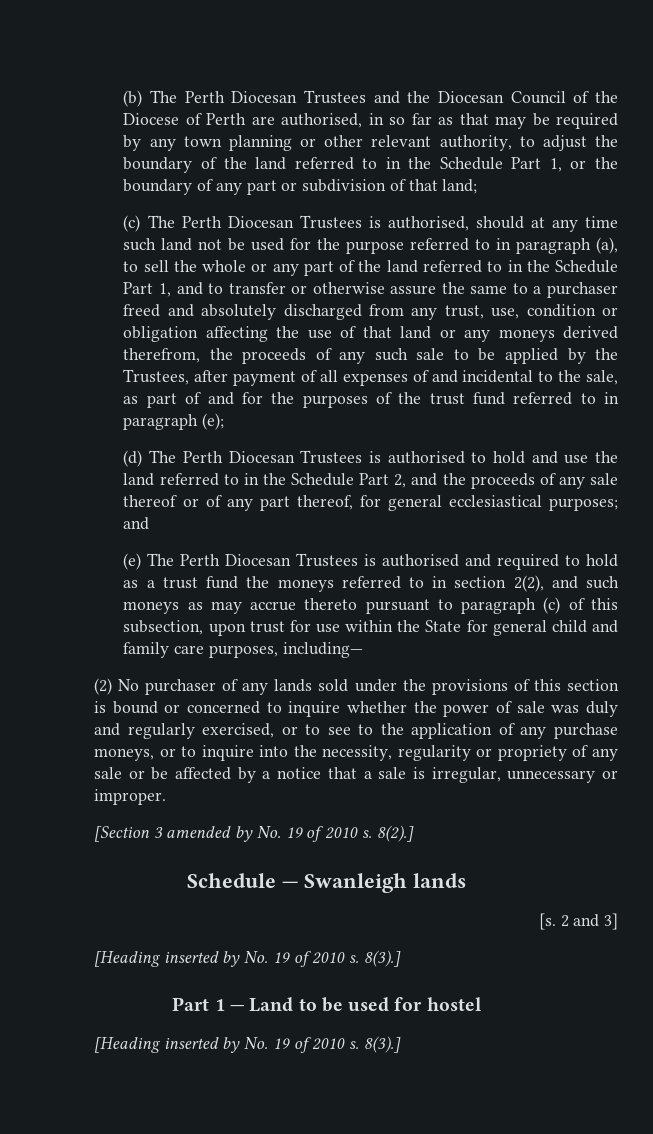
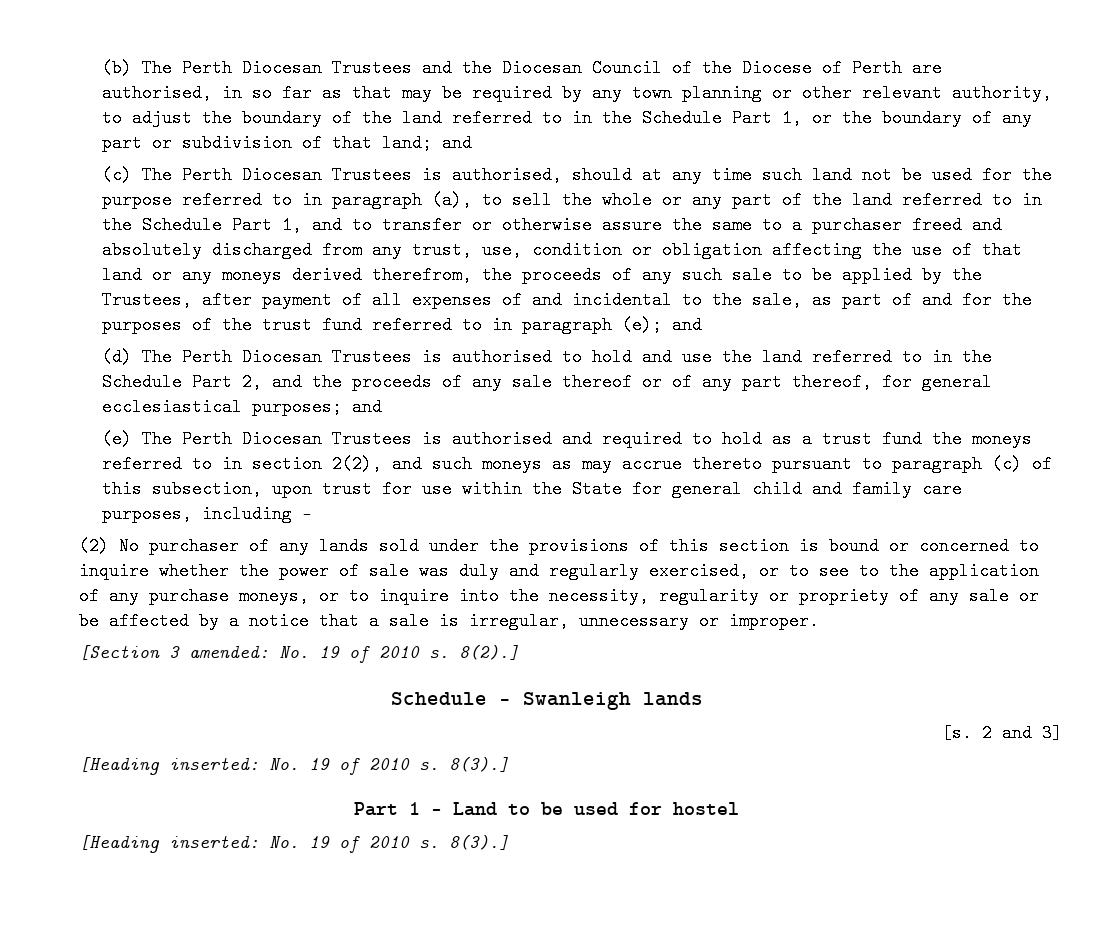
(478, 186) none -> [442,134,473,152] and
(225, 421) none -> [672,316,703,334] and
[282,642,363,658] including— -> [202,505,313,523] including —
[166,826,254,842] amended by -> [188,645,269,658] amended:
[163,951,241,967] inserted by -> [168,757,259,770] inserted:
[163,1037,241,1053] inserted by -> [168,835,259,848] inserted:

